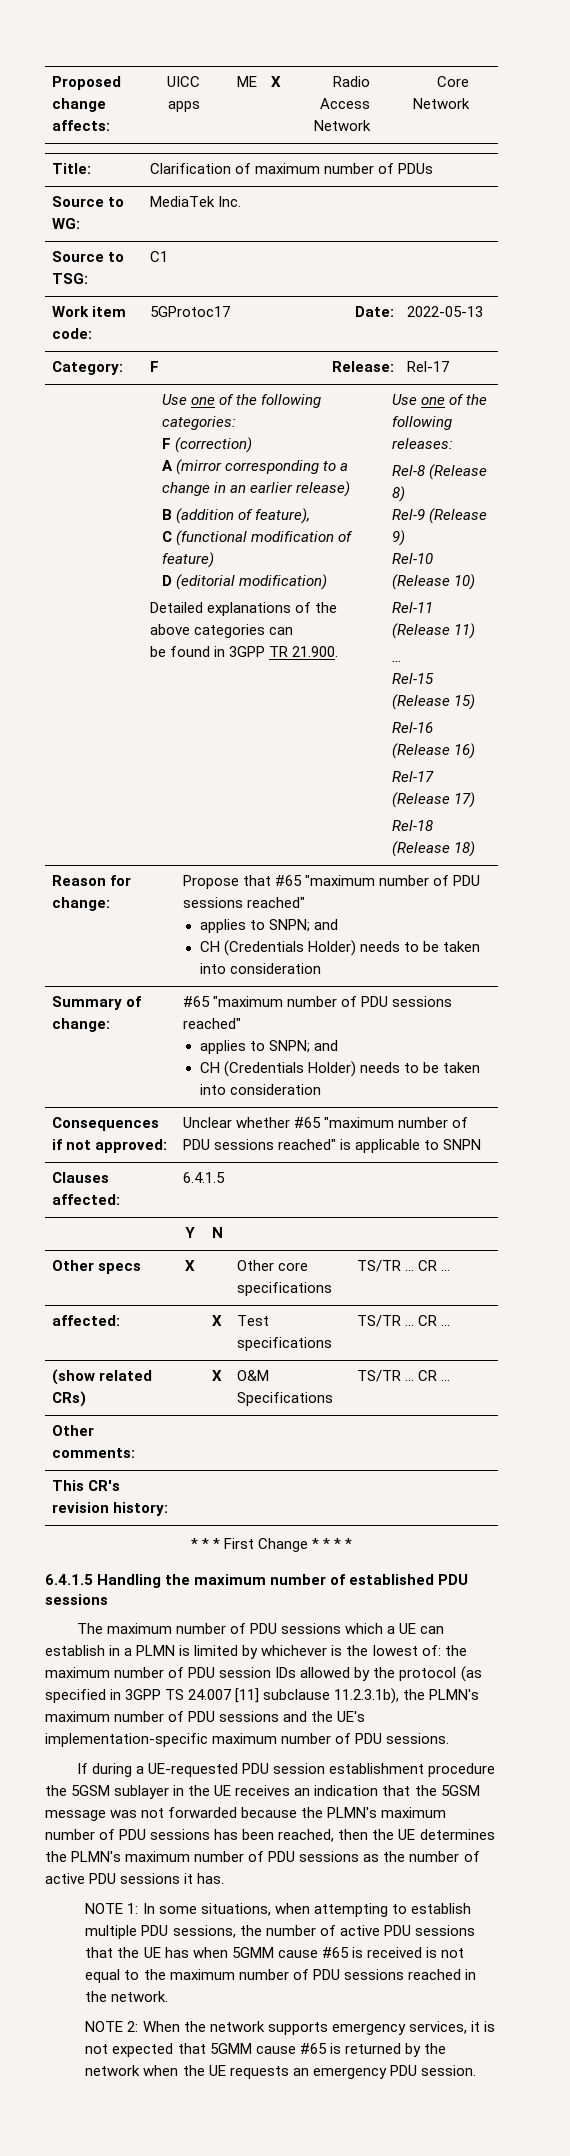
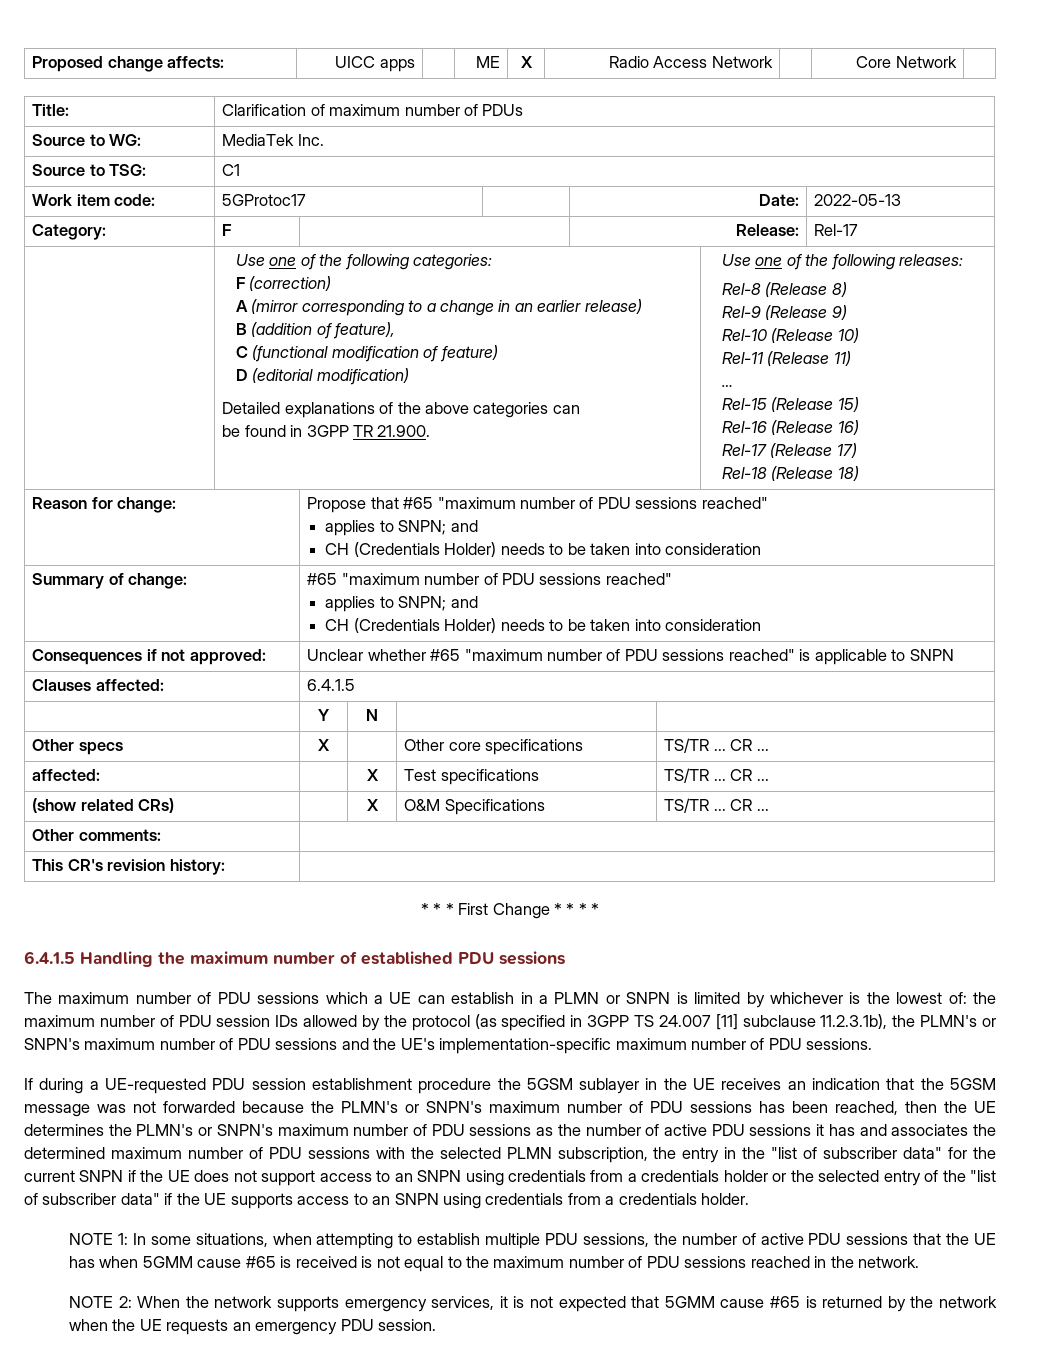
(176, 1650) none -> [605,992,671,1004] or SNPN
(480, 1694) none -> [982,1018,997,1027] [24,1038,80,1050] or SNPN's
(378, 1812) none -> [405,1101,482,1113] or SNPN's
(122, 1856) none -> [198,1124,273,1136] or SNPN's
[197,1873,225,1884] has. -> [828,1124,996,1136] [24,1147,997,1163] [24,1170,997,1186] [24,1193,750,1209] has and associates the determined maximum number of PDU sessions with the selected PLMN subscription, the entry in the "list of subscriber data" for the current SNPN if the UE does not support access to an SNPN using credentials from a credentials holder or the selected entry of the "list of subscriber data" if the UE supports access to an SNPN using credentials from a credentials holder.

